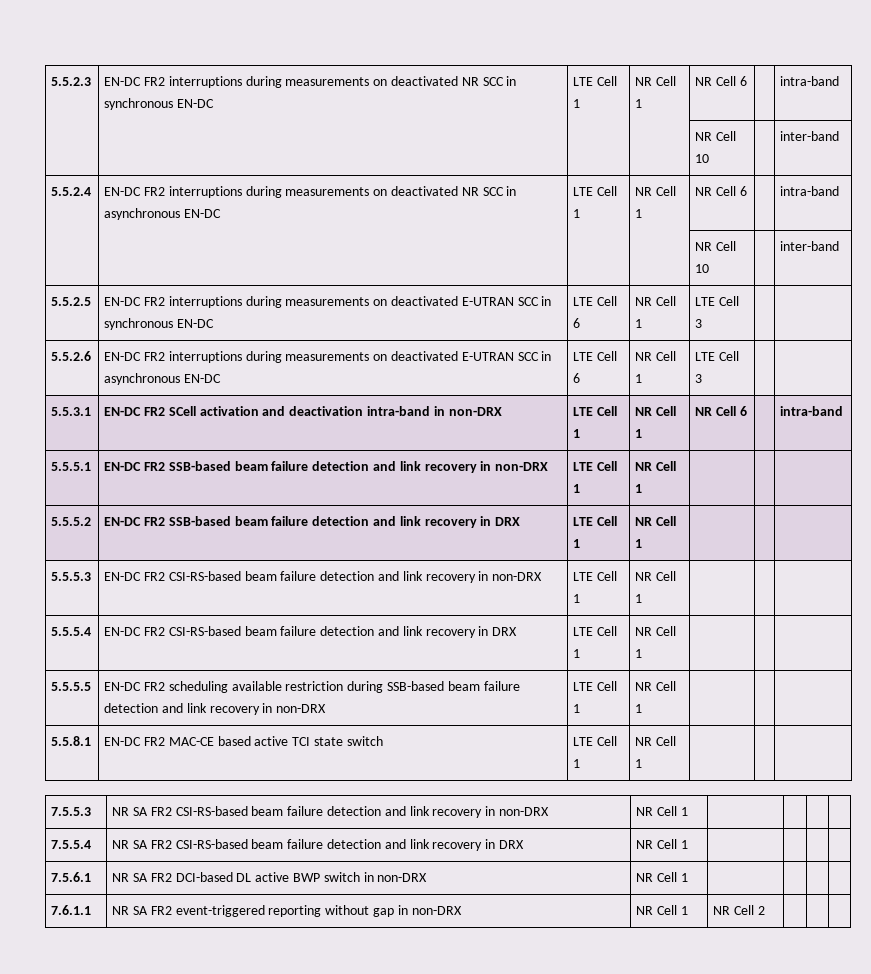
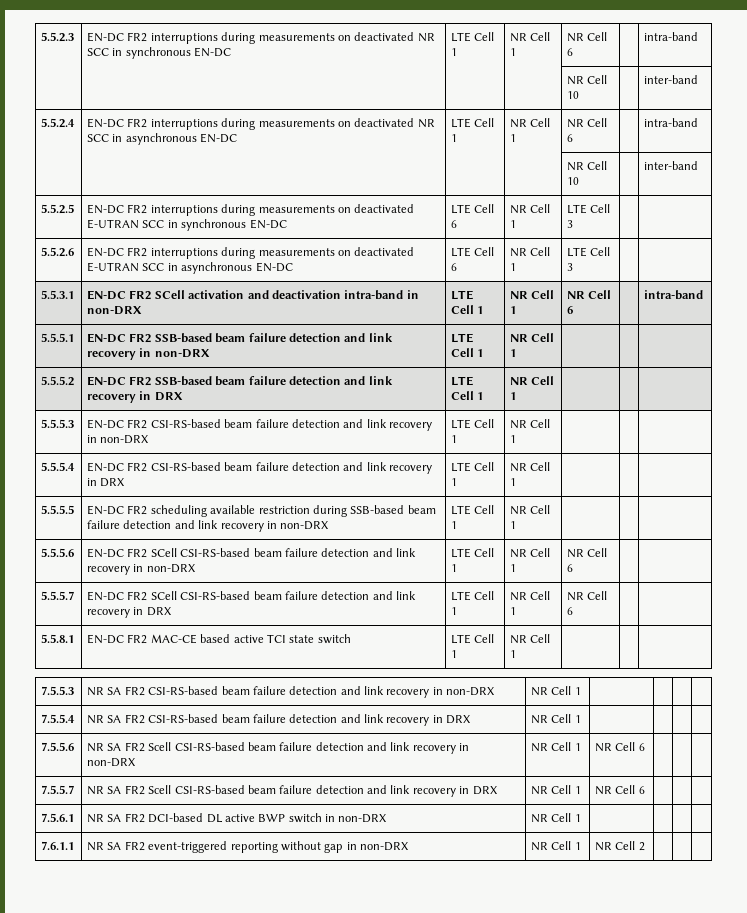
(643, 708) none -> [41,548,75,557] [87,548,417,558] [87,564,196,575] [451,548,495,558] [451,564,458,572] [510,548,551,558] [510,564,517,572] [567,548,608,558] [567,564,574,572] [41,591,75,600] [87,591,417,601] [87,607,172,618] [451,591,495,601] [451,607,458,615] [510,591,551,601] [510,607,517,615] [567,591,608,601] [567,607,574,615] // 5.5.5.6 | EN-DC FR2 SCell CSI-RS-based beam failure detection and link recovery in non-DRX | LTE Cell 1 | NR Cell 1 | NR Cell 6 | | // 5.5.5.7 | EN-DC FR2 SCell CSI-RS-based beam failure detection and link recovery in DRX | LTE Cell 1 | NR Cell 1 | NR Cell 6 | |
(688, 844) none -> [41,742,75,751] [87,742,470,754] [87,758,137,767] [531,742,581,752] [595,742,645,752] [41,785,75,794] [87,785,498,797] [531,785,581,795] [595,785,645,795] // 7.5.5.6 | NR SA FR2 Scell CSI-RS-based beam failure detection and link recovery in non-DRX | NR Cell 1 | NR Cell 6 | | | // 7.5.5.7 | NR SA FR2 Scell CSI-RS-based beam failure detection and link recovery in DRX | NR Cell 1 | NR Cell 6 | | |

